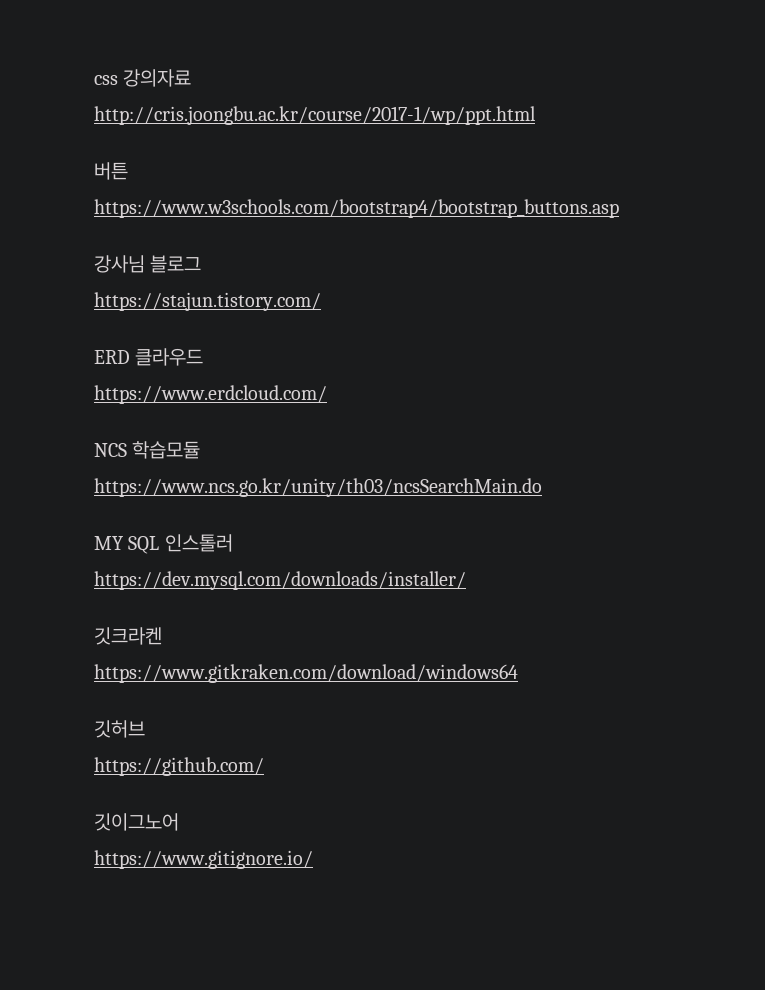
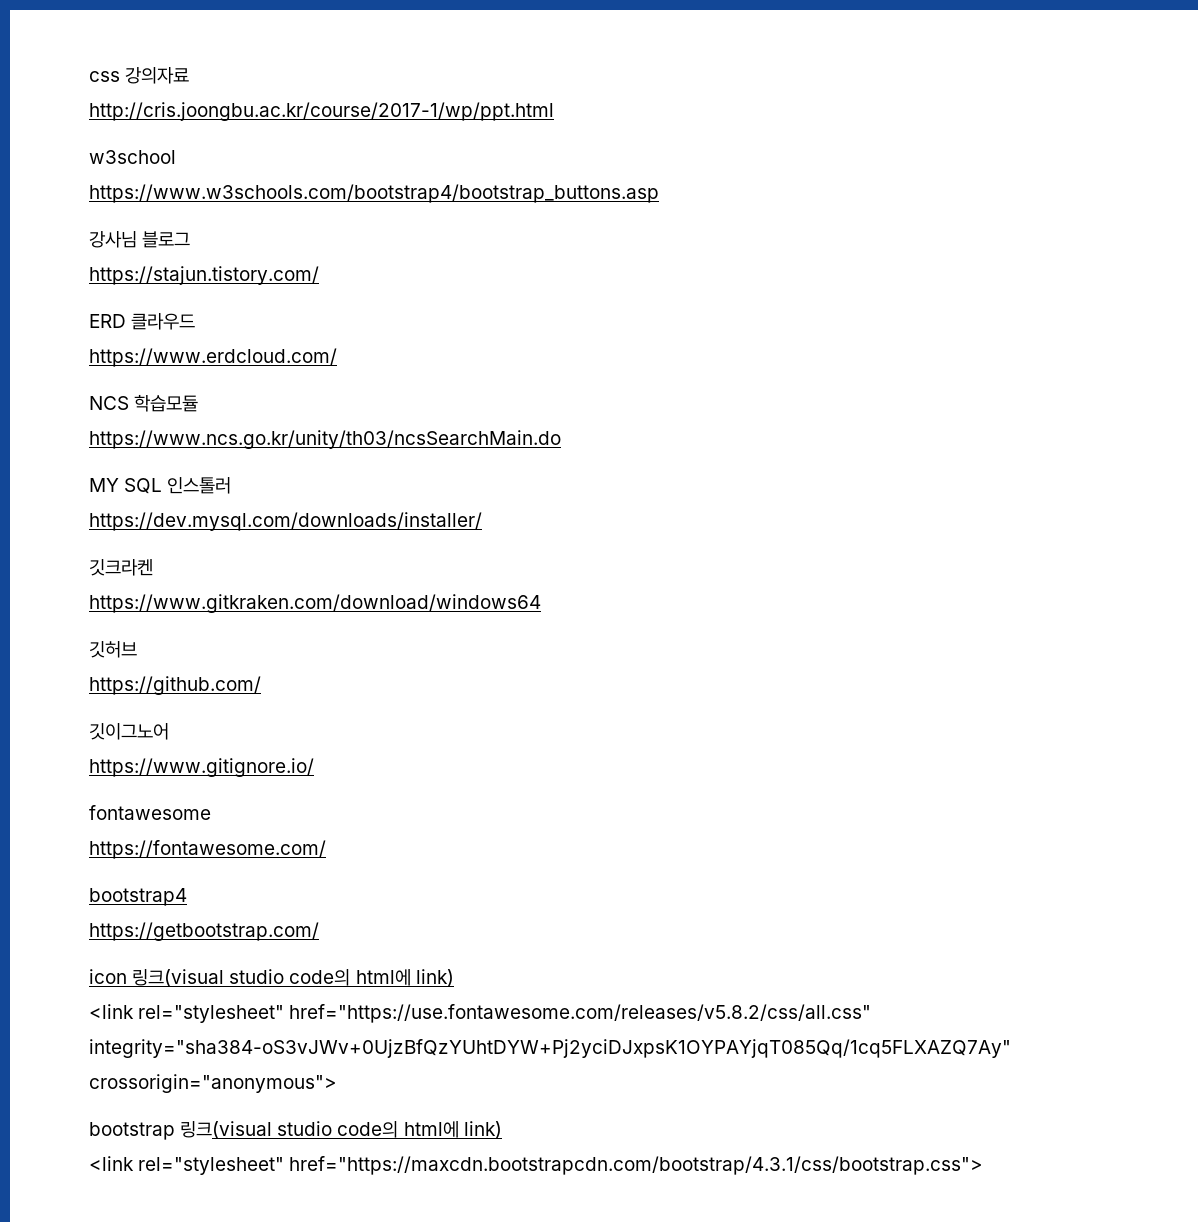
[94,162,128,180] 버튼 -> [89,150,176,164] w3school
(313, 859) none -> [89,805,211,820] [89,840,326,859] [89,888,187,906] [89,922,319,941] [89,969,454,987] [89,1004,872,1023] [89,1039,1011,1058] [89,1074,337,1093] [89,1121,502,1140] [89,1156,984,1175] // fontawesome // https://fontawesome.com/ // bootstrap4 // https://getbootstrap.com/ // icon 링크(visual studio code의 html에 link) // <link rel="stylesheet" href="https://use.fontawesome.com/releases/v5.8.2/css/all.css" integrity="sha384-oS3vJWv+0UjzBfQzYUhtDYW+Pj2yciDJxpsK1OYPAYjqT085Qq/1cq5FLXAZQ7Ay" crossorigin="anonymous"> // bootstrap 링크(visual studio code의 html에 link) // <link rel="stylesheet" href="https://maxcdn.bootstrapcdn.com/bootstrap/4.3.1/css/bootstrap.css">

